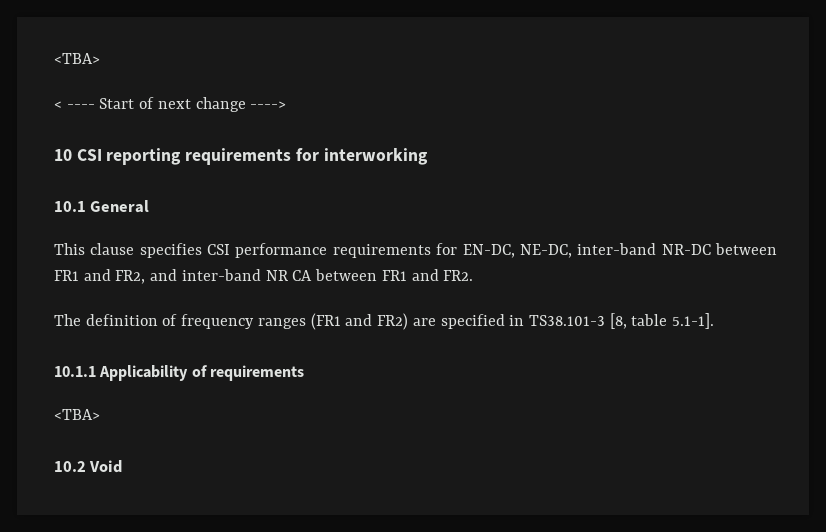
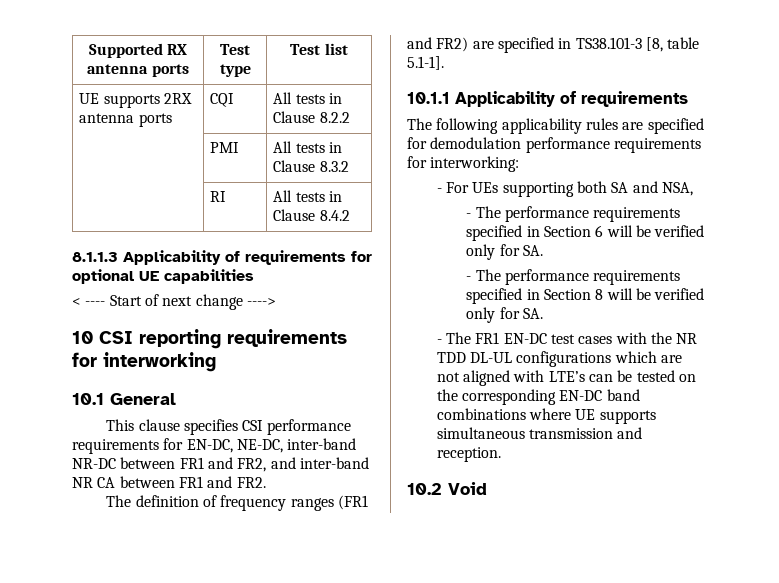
[54,53,100,64] <TBA> -> [88,43,188,58] [87,64,189,77] [220,44,250,55] [219,64,251,77] [290,43,348,55] [79,93,192,108] [79,113,172,127] [210,93,235,107] [273,92,342,104] [273,111,350,123] [210,142,240,153] [273,141,342,153] [273,160,349,172] [210,191,227,202] [273,190,342,202] [273,209,350,221] [72,250,372,265] [72,269,254,284] Supported RX antenna ports | Test type | Test list // UE supports 2RX antenna ports | CQI | All tests in Clause 8.2.2 // | PMI | All tests in Clause 8.3.2 // | RI | All tests in Clause 8.4.2 // 8.1.1.3 Applicability of requirements for optional UE capabilities
[54,409,100,420] <TBA> -> [407,118,704,134] [407,137,701,153] [407,156,520,172] [436,181,693,197] [466,206,681,222] [466,225,705,241] [466,244,543,260] [466,269,681,285] [466,288,705,304] [466,307,543,323] [436,332,698,344] [436,351,682,367] [436,370,696,386] [436,389,640,405] [436,408,656,424] [436,427,643,439] [436,447,501,462] The following applicability rules are specified for demodulation performance requirements for interworking: // - For UEs supporting both SA and NSA, // - The performance requirements specified in Section 6 will be verified only for SA. // - The performance requirements specified in Section 8 will be verified only for SA. // - The FR1 EN-DC test cases with the NR TDD DL-UL configurations which are not aligned with LTE’s can be tested on the corresponding EN-DC band combinations where UE supports simultaneous transmission and reception.

